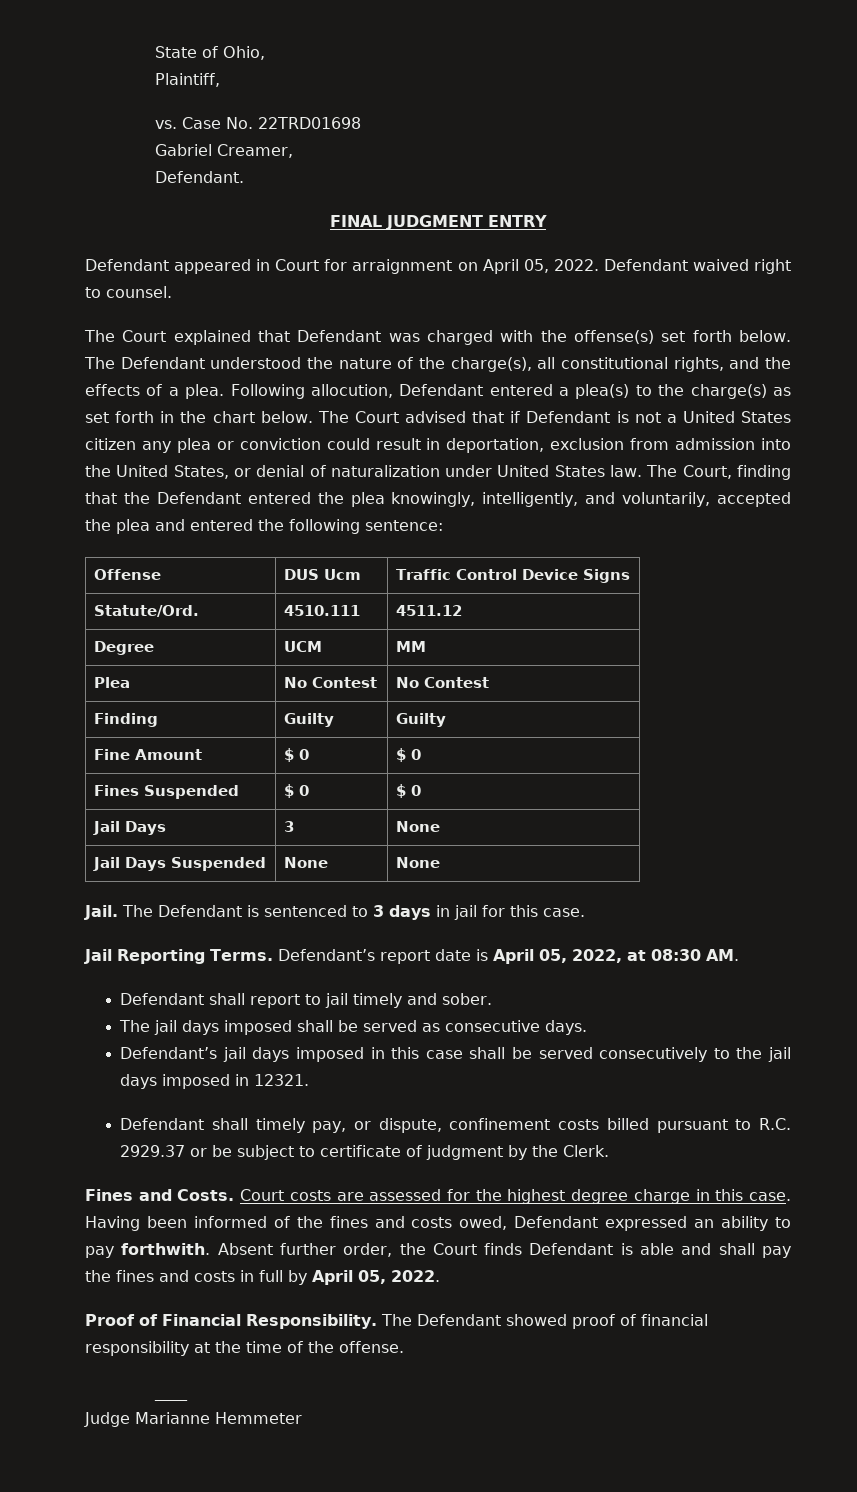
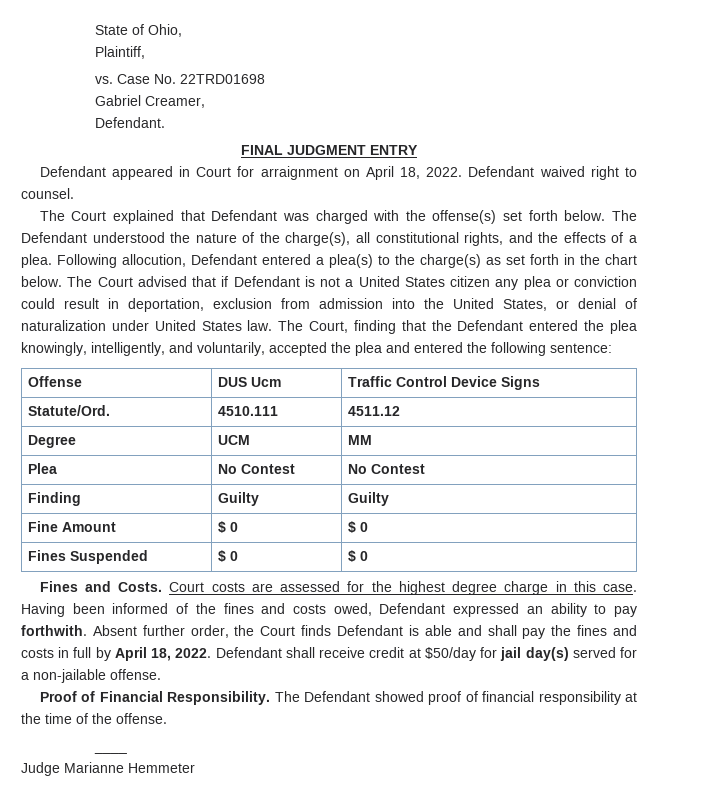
[523,259,549,273] 05, -> [400,167,421,179] 18,
[92,821,166,835] [283,821,294,832] [395,821,440,832] [92,857,266,871] [283,857,328,868] [395,857,440,868] [84,905,585,920] [84,949,739,964] [120,993,493,1008] [119,1020,588,1035] [120,1047,791,1062] [120,1074,310,1089] [120,1118,791,1133] [120,1145,610,1160] // Jail Days | 3 | None // Jail Days Suspended | None | None // Jail. The Defendant is sentenced to 3 days in jail for this case. // Jail Reporting Terms. Defendant’s report date is April 05, 2022, at 08:30 AM. // Defendant shall report to jail timely and sober. // The jail days imposed shall be served as consecutive days. // Defendant’s jail days imposed in this case shall be served consecutively to the jail days imposed in 12321. // Defendant shall timely pay, or dispute, confinement costs billed pursuant to R.C. 2929.37 or be subject to certificate of judgment by the Clerk. -> (368, 556) none
[358,1270,440,1284] 05, 2022. -> [151,647,638,661] [21,669,161,683] 18, 2022. Defendant shall receive credit at $50/day for jail day(s) served for a non-jailable offense.

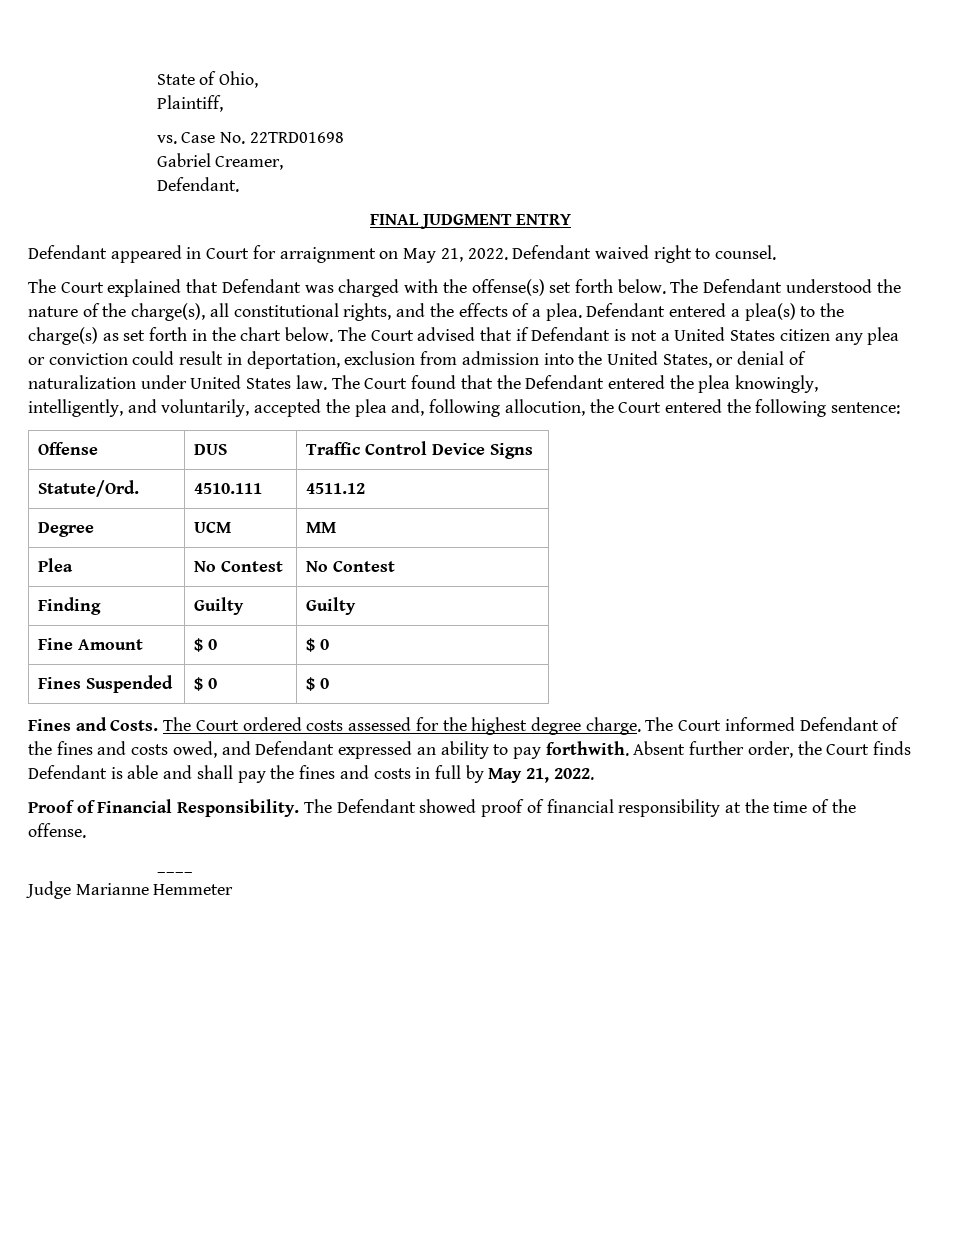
[365,166,421,180] April 18, -> [403,248,463,263] May 21,
[57,254,186,268] Following allocution, -> (582, 312) none
[309,320,396,334] Court, finding -> [364,375,457,389] Court found
[386,342,410,353] and -> [391,399,662,417] and, following allocution, the Court
[250,377,281,387] Ucm -> (228, 449) none
[169,582,273,592] Court costs are -> [163,717,344,731] The Court ordered costs
[504,581,637,595] [21,603,169,617] charge in this case. Having been informed -> [585,717,879,735] charge. The Court informed Defendant
(372, 609) none -> [221,741,251,755] and
[114,647,638,661] [21,669,161,683] April 18, 2022. Defendant shall receive credit at $50/day for jail day(s) served for a non-jailable offense. -> [488,768,594,783] May 21, 2022.

